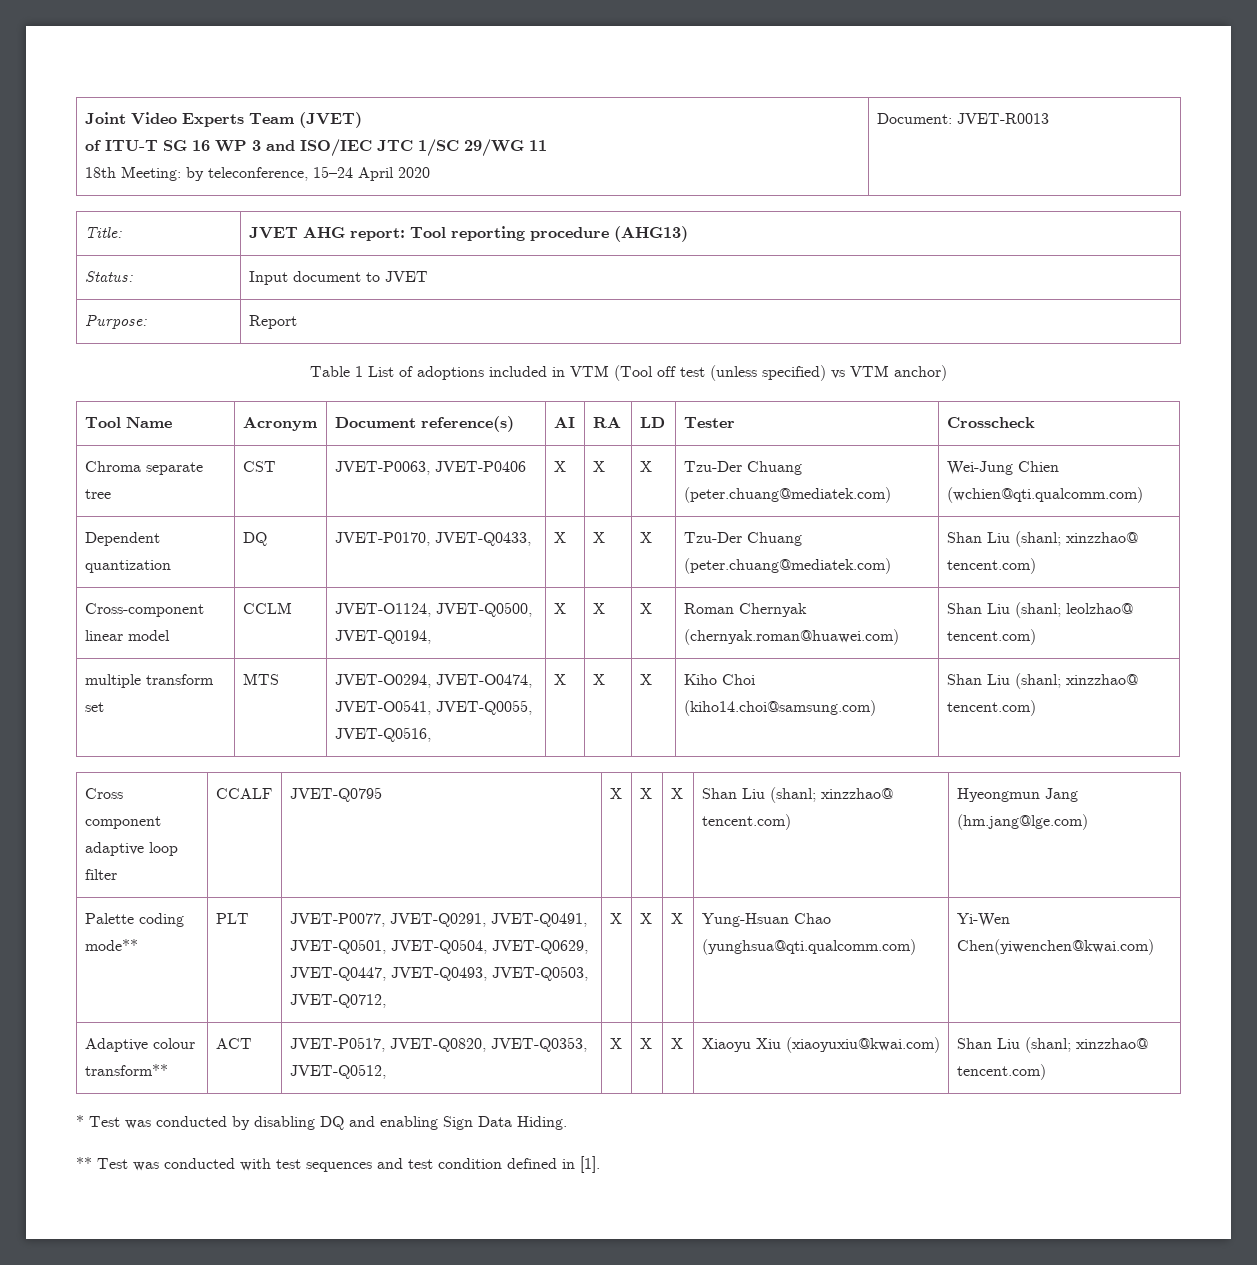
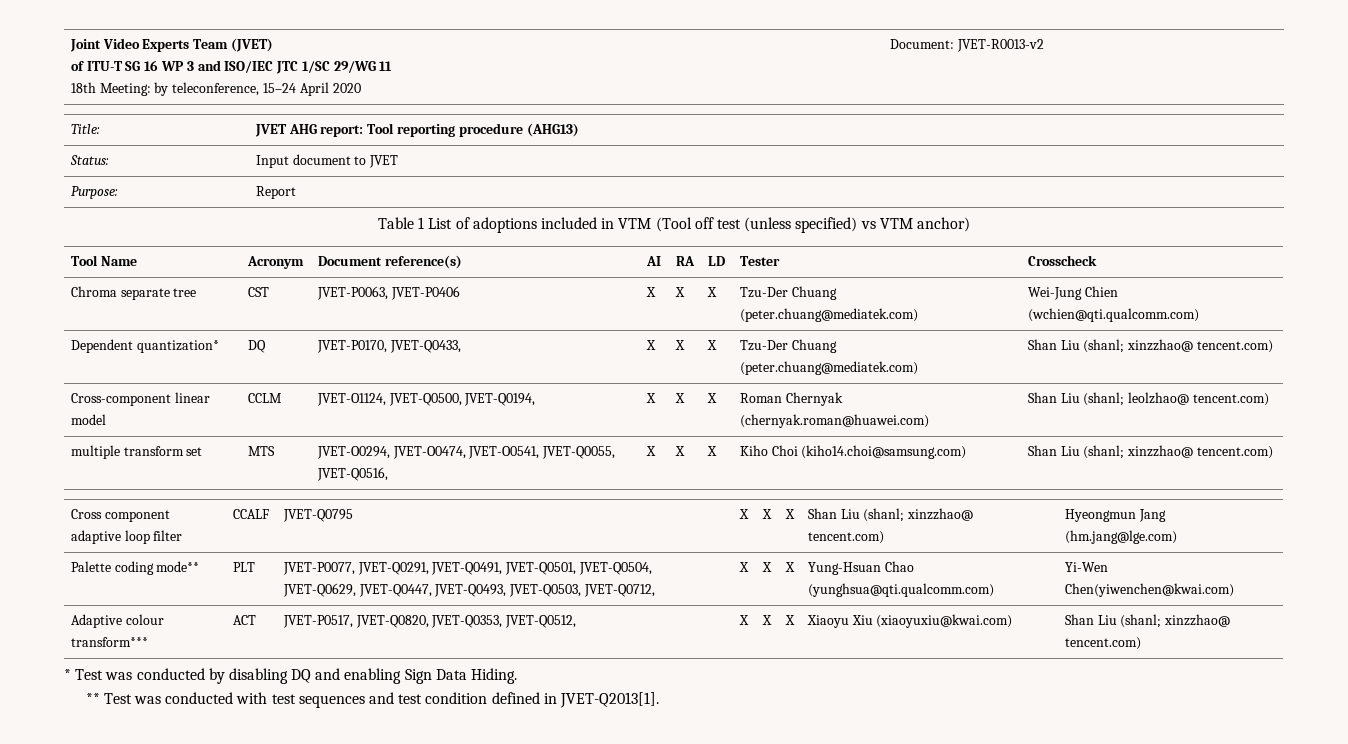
[956,113,1049,124] JVET-R0013 -> [956,39,1044,52] JVET-R0013-v2
[84,560,171,573] quantization -> [136,340,219,353] quantization*
[84,1064,168,1076] transform** -> [70,637,148,647] transform***
[580,1156,600,1173] [1]. -> [559,692,659,708] JVET-Q2013[1].

